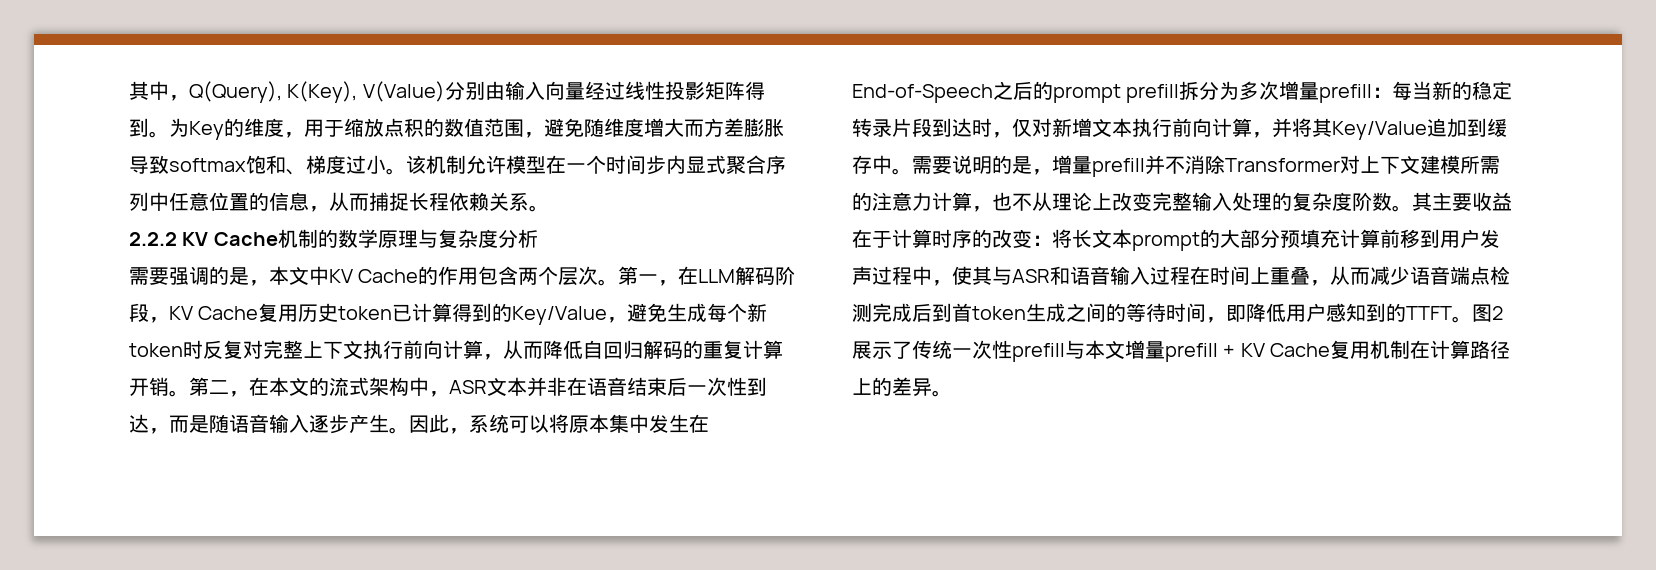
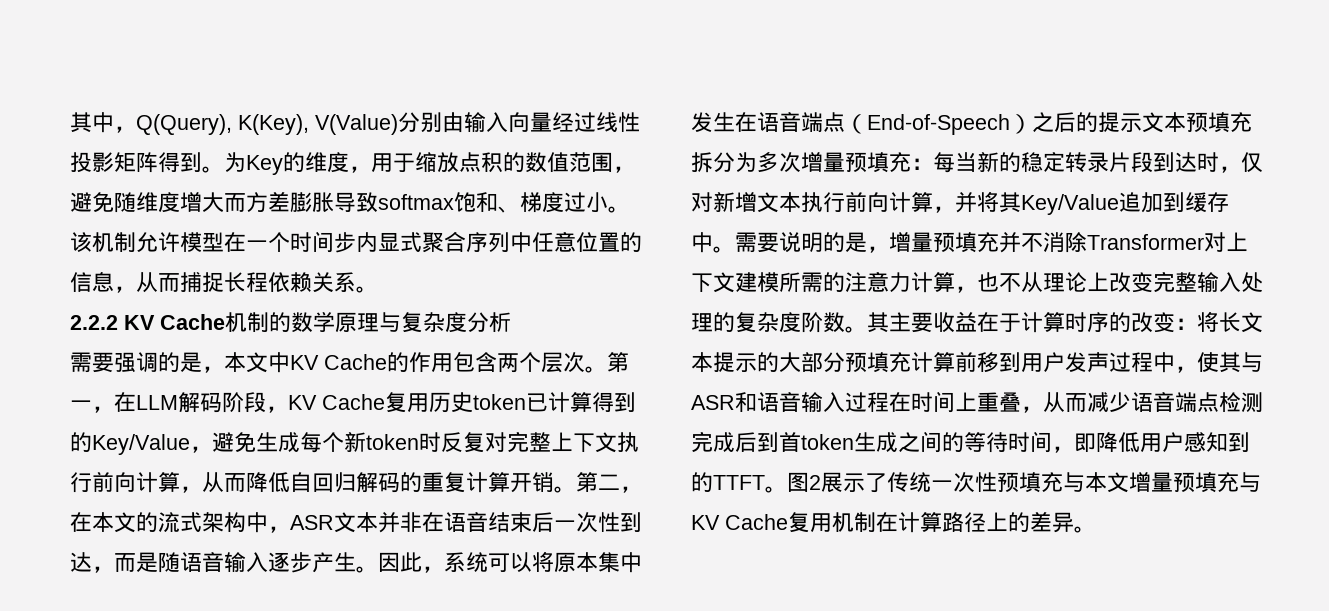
[852,81,1180,103] End-of-Speech之后的prompt prefill -> [757,112,1252,135] 语音端点（End-of-Speech）之后的提示文本预填充
[1319,84,1373,103] prefill -> [845,152,911,173] 预填充
[1092,158,1145,177] prefill -> [933,232,999,253] 预填充
[1132,232,1200,251] prompt -> [713,352,757,372] 提示
[1012,343,1065,362] prefill -> [997,472,1063,493] 预填充
[1165,343,1236,362] prefill + -> [1173,472,1261,493] 预填充与

